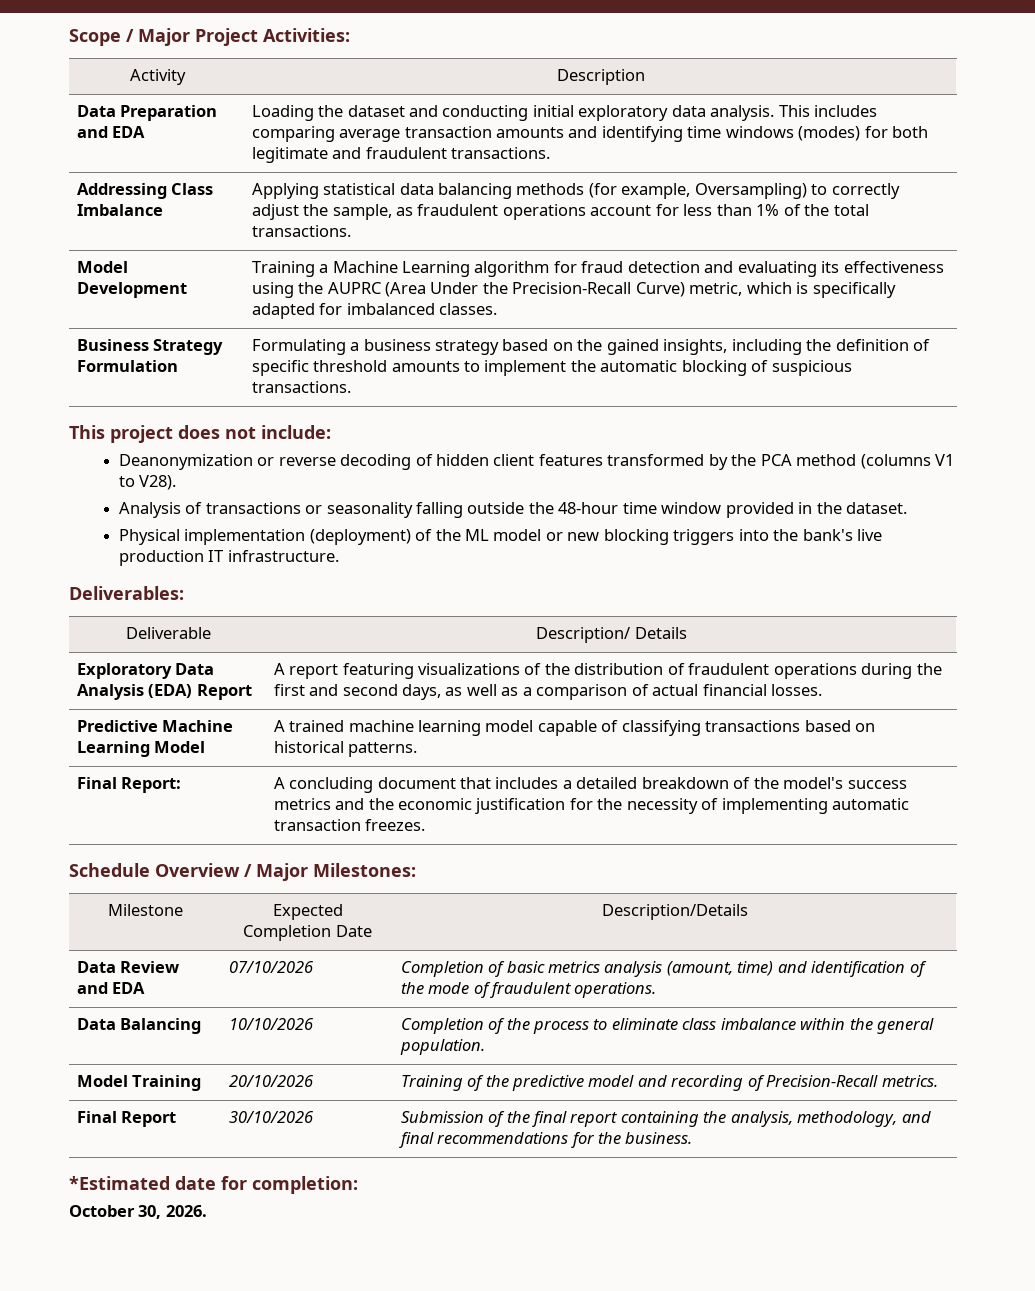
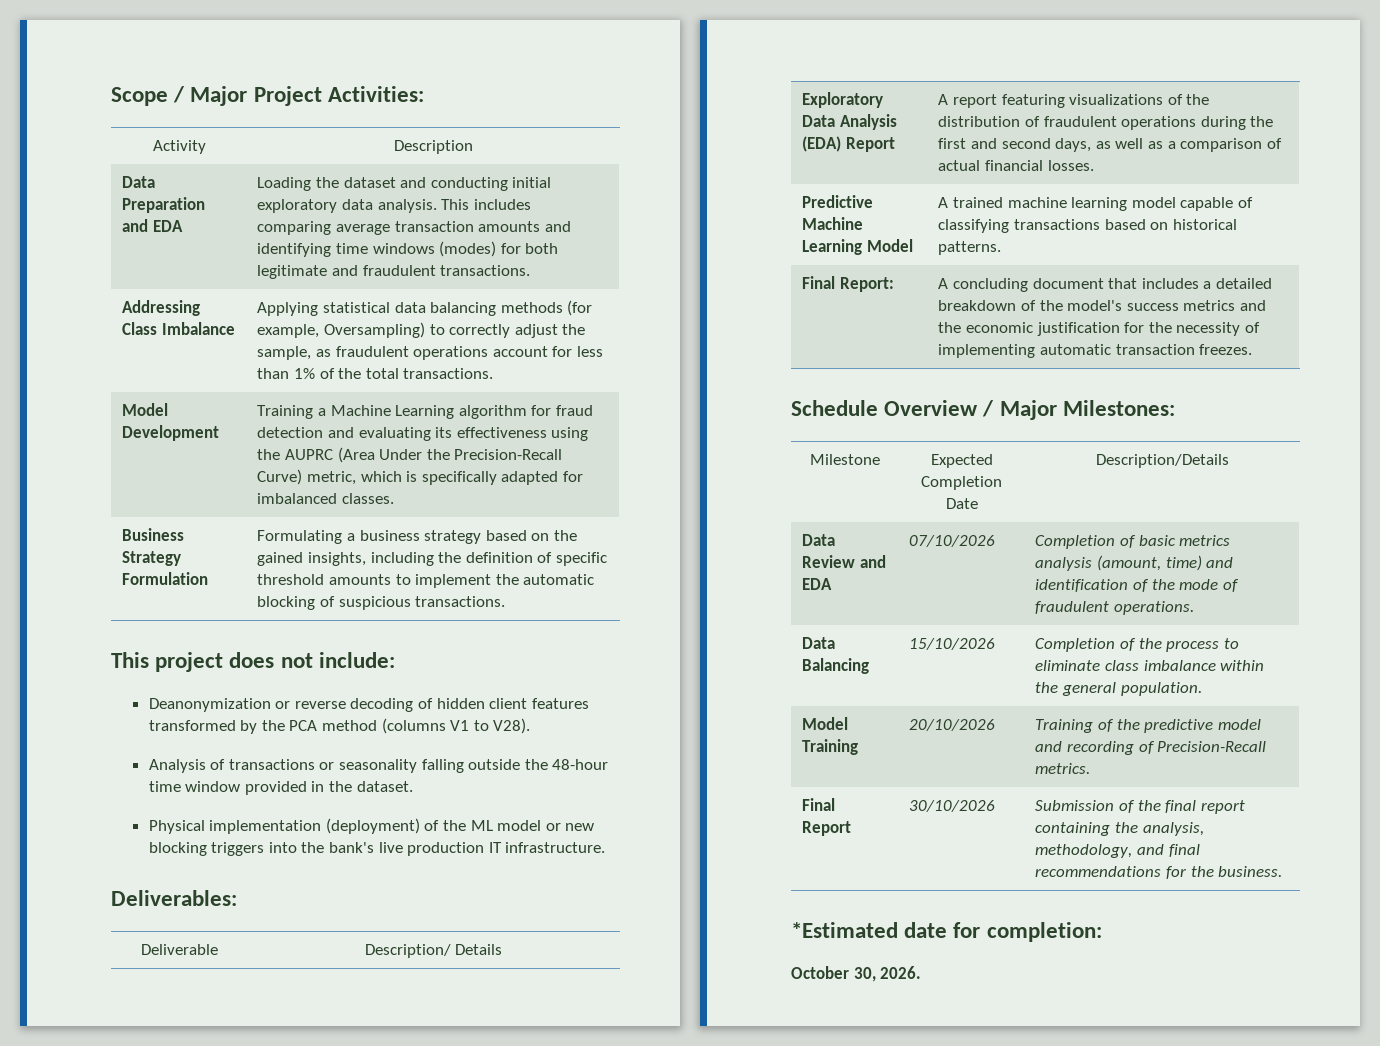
[228,1018,314,1030] 10/10/2026 -> [909,638,996,650] 15/10/2026

